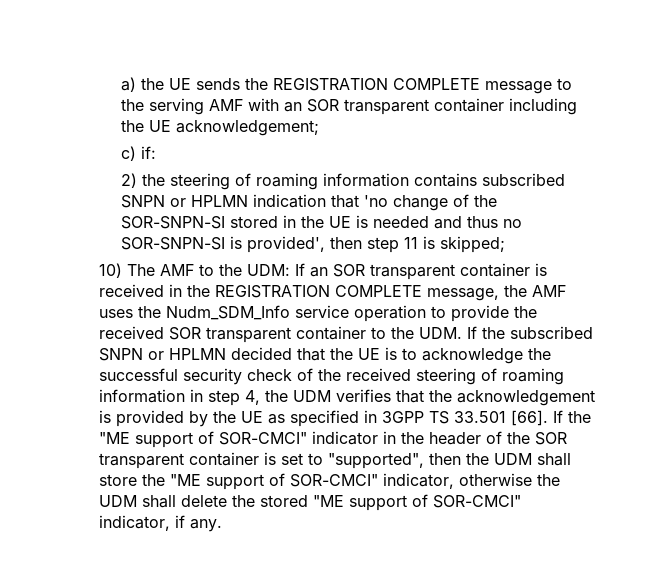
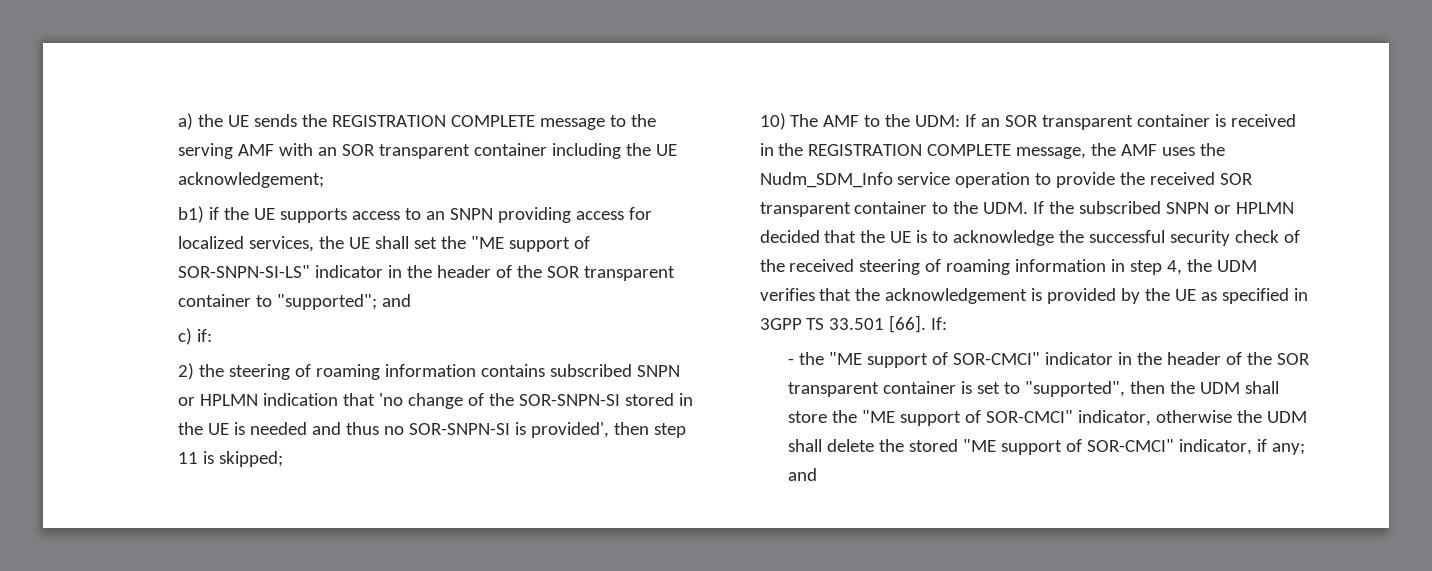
(320, 128) none -> [177,206,652,223] [177,236,590,252] [177,265,675,281] [177,294,411,310] // b1) if the UE supports access to an SNPN providing access for localized services, the UE shall set the "ME support of SOR-SNPN-SI-LS" indicator in the header of the SOR transparent container to "supported"; and
[552,410,563,423] If -> [931,317,948,330] [787,358,794,365] If: // -
[189,519,222,532] any. -> [1271,443,1305,455] [787,468,817,481] any; and

